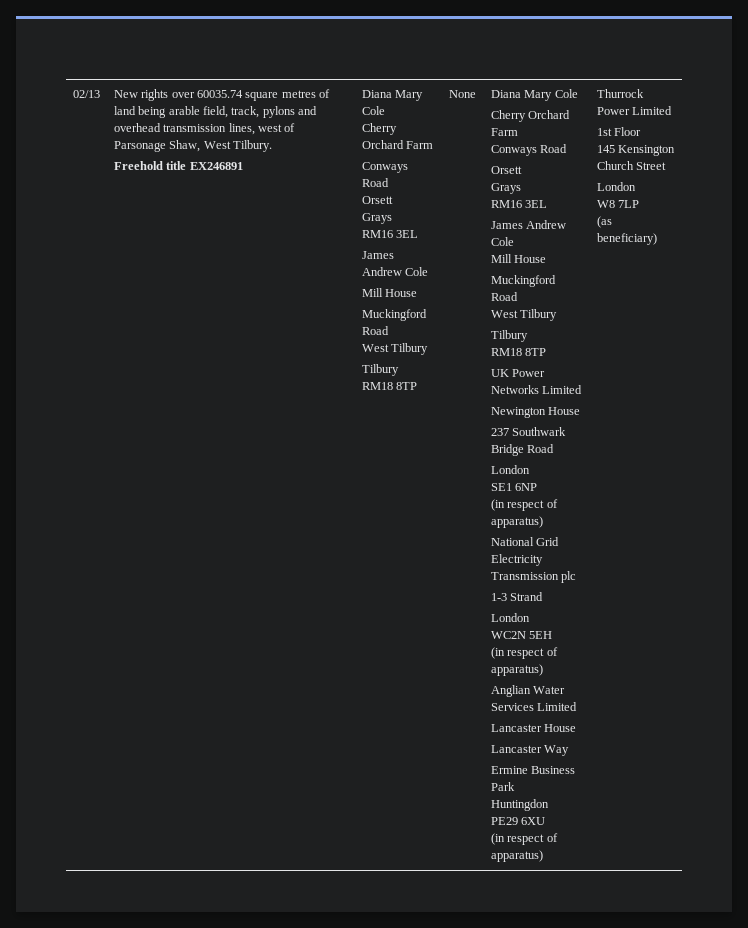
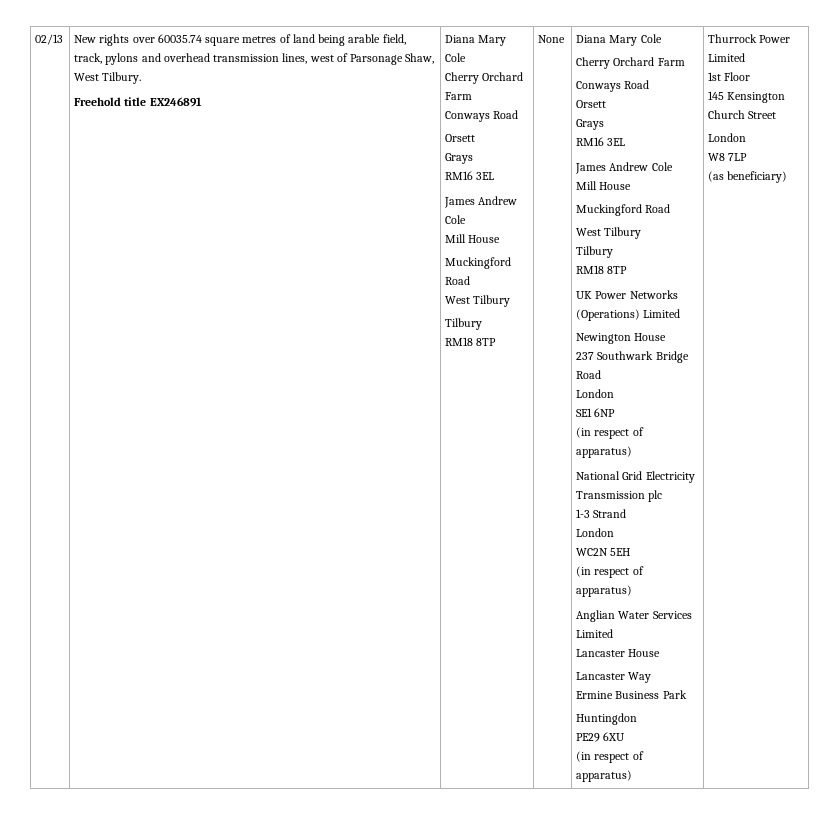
(539, 389) none -> [576,309,641,321] (Operations)

